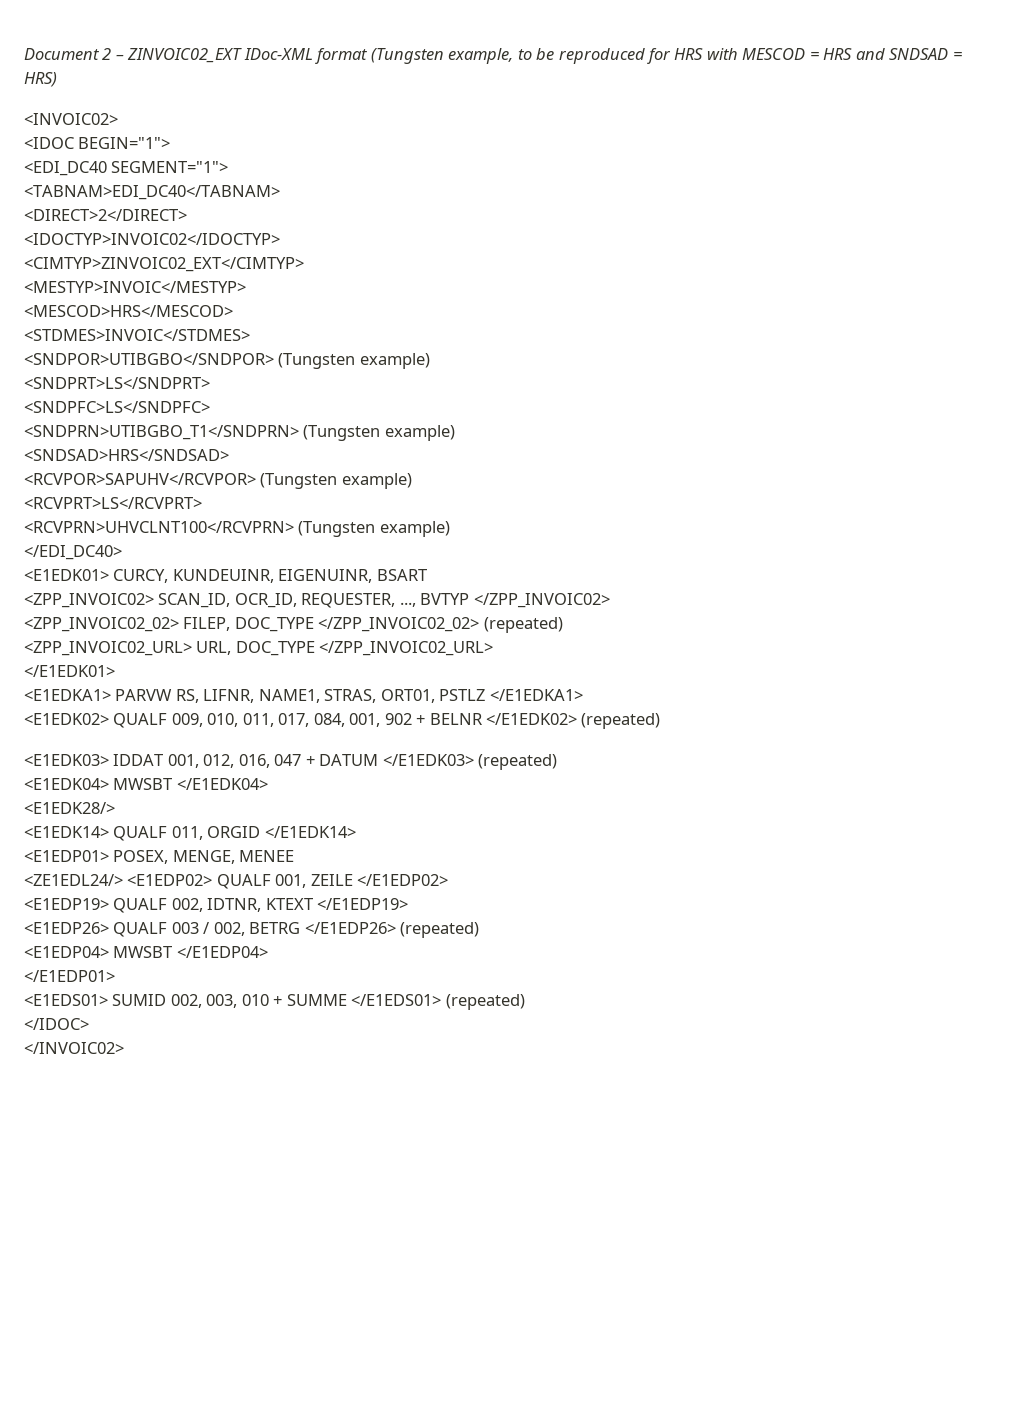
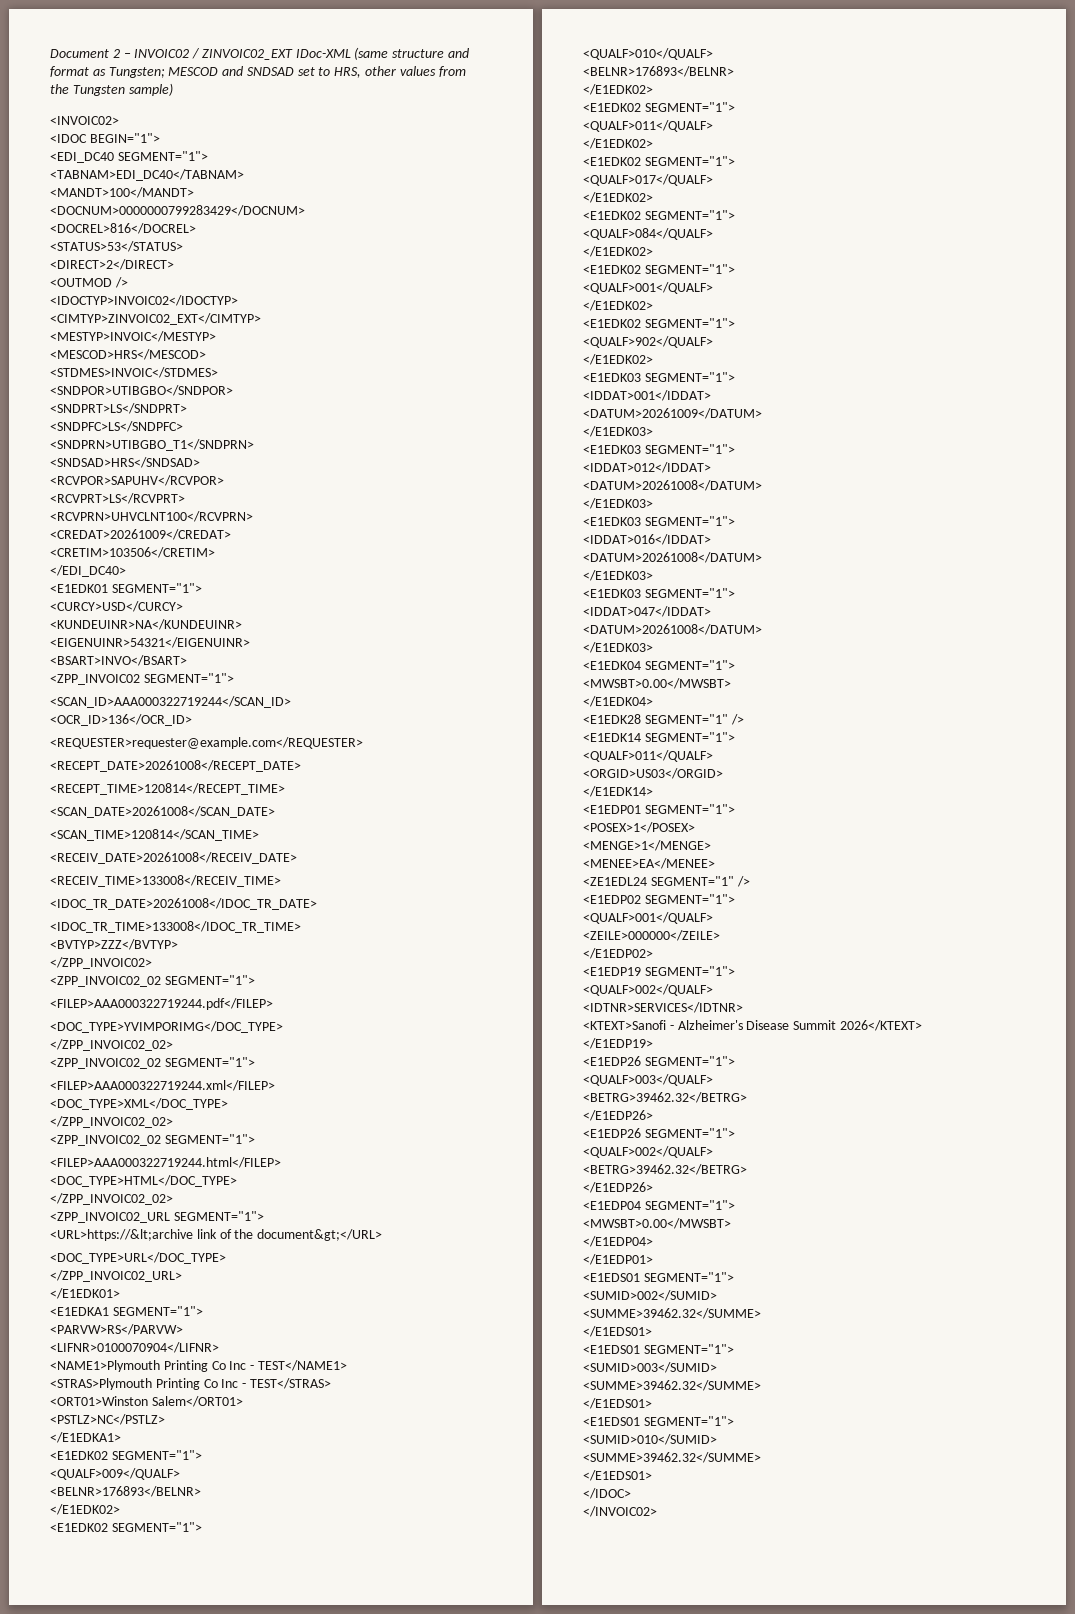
[127,48,962,64] [24,72,57,87] ZINVOIC02_EXT IDoc-XML format (Tungsten example, to be reproduced for HRS with MESCOD = HRS and SNDSAD = HRS) -> [134,47,470,60] [50,66,466,78] [50,83,173,96] INVOIC02 / ZINVOIC02_EXT IDoc-XML (same structure and format as Tungsten; MESCOD and SNDSAD set to HRS, other values from the Tungsten sample)
(280, 192) none -> [50,187,194,198] [50,205,305,216] [50,223,196,234] [50,241,183,252] // <MANDT>100</MANDT> // <DOCNUM>0000000799283429</DOCNUM> // <DOCREL>816</DOCREL> // <STATUS>53</STATUS>
(187, 215) none -> [50,277,128,288] // <OUTMOD />
[278,353,430,369] (Tungsten example) -> (233, 390) none
[303,425,455,441] (Tungsten example) -> (254, 445) none
[260,473,412,489] (Tungsten example) -> (224, 480) none
[298,521,450,537] (Tungsten example) -> [50,529,231,540] [50,547,215,558] // <CREDAT>20261009</CREDAT> // <CRETIM>103506</CRETIM>
[24,569,427,583] [24,593,610,608] [24,617,563,633] [24,641,494,656] [24,665,115,677] [24,689,583,703] [24,713,661,729] [24,754,558,770] [24,778,268,790] [24,802,115,814] [24,826,356,841] [24,850,295,864] [24,874,449,889] [24,898,409,913] [24,922,480,938] [24,946,268,958] [24,970,115,982] [24,994,525,1010] <E1EDK01> CURCY, KUNDEUINR, EIGENUINR, BSART // <ZPP_INVOIC02> SCAN_ID, OCR_ID, REQUESTER, ..., BVTYP </ZPP_INVOIC02> // <ZPP_INVOIC02_02> FILEP, DOC_TYPE </ZPP_INVOIC02_02> (repeated) // <ZPP_INVOIC02_URL> URL, DOC_TYPE </ZPP_INVOIC02_URL> // </E1EDK01> // <E1EDKA1> PARVW RS, LIFNR, NAME1, STRAS, ORT01, PSTLZ </E1EDKA1> // <E1EDK02> QUALF 009, 010, 011, 017, 084, 001, 902 + BELNR </E1EDK02> (repeated) // <E1EDK03> IDDAT 001, 012, 016, 047 + DATUM </E1EDK03> (repeated) // <E1EDK04> MWSBT </E1EDK04> // <E1EDK28/> // <E1EDK14> QUALF 011, ORGID </E1EDK14> // <E1EDP01> POSEX, MENGE, MENEE // <ZE1EDL24/> <E1EDP02> QUALF 001, ZEILE </E1EDP02> // <E1EDP19> QUALF 002, IDTNR, KTEXT </E1EDP19> // <E1EDP26> QUALF 003 / 002, BETRG </E1EDP26> (repeated) // <E1EDP04> MWSBT </E1EDP04> // </E1EDP01> // <E1EDS01> SUMID 002, 003, 010 + SUMME </E1EDS01> (repeated) -> [50,583,202,593] [50,601,183,612] [50,619,242,630] [50,637,250,648] [50,655,187,666] [50,673,234,685] [50,696,291,708] [50,714,192,726] [50,737,363,749] [50,760,301,772] [50,783,285,795] [50,806,275,818] [50,829,259,841] [50,852,297,864] [50,875,281,887] [50,898,317,910] [50,921,301,933] [50,939,178,950] [50,957,152,969] [50,975,255,987] [50,998,273,1010] [50,1021,283,1033] [50,1039,173,1051] [50,1057,255,1069] [50,1080,275,1091] [50,1098,228,1110] [50,1116,173,1128] [50,1134,255,1146] [50,1157,281,1168] [50,1175,237,1187] [50,1193,173,1205] [50,1211,264,1223] [50,1229,383,1241] [50,1252,226,1264] [50,1270,182,1282] [50,1288,120,1299] [50,1306,203,1316] [50,1324,183,1335] [50,1342,219,1353] [50,1360,347,1372] [50,1378,331,1390] [50,1396,243,1407] [50,1414,165,1425] [50,1432,121,1443] [50,1450,202,1460] [50,1468,180,1480] [50,1486,201,1497] [50,1504,120,1515] [50,1522,202,1532] [583,48,713,60] [583,66,734,77] [583,84,653,95] [583,102,735,112] [583,120,713,132] [583,138,653,149] [583,156,735,166] [583,174,713,186] [583,192,653,203] [583,210,735,220] [583,228,713,240] [583,246,653,257] [583,264,735,274] [583,282,713,294] [583,300,653,311] [583,318,735,328] [583,336,713,348] [583,354,653,365] [583,372,735,382] [583,390,711,401] [583,408,762,419] [583,426,653,437] [583,444,735,454] [583,462,711,473] [583,480,762,491] [583,498,653,509] [583,516,735,526] [583,534,711,545] [583,552,762,563] [583,570,653,581] [583,588,735,598] [583,606,711,617] [583,624,762,635] [583,642,653,653] [583,660,735,670] [583,678,731,689] [583,696,653,707] [583,714,744,725] [583,732,735,742] [583,750,713,762] [583,768,723,779] [583,786,653,797] [583,804,735,814] [583,822,695,833] [583,840,711,851] [583,858,715,869] [583,876,750,887] [583,894,735,904] [583,912,713,924] [583,930,720,941] [583,948,653,959] [583,966,735,976] [583,984,713,996] [583,1002,743,1013] [583,1020,922,1031] [583,1038,653,1049] [583,1056,735,1066] [583,1074,713,1086] [583,1092,747,1103] [583,1110,653,1121] [583,1128,735,1138] [583,1146,713,1158] [583,1164,747,1175] [583,1182,653,1193] [583,1200,735,1210] [583,1218,731,1229] [583,1236,653,1247] [583,1254,653,1265] [583,1272,734,1282] [583,1290,717,1301] [583,1308,761,1319] [583,1326,652,1337] [583,1344,734,1354] [583,1362,717,1373] [583,1380,761,1391] [583,1398,652,1409] [583,1416,734,1426] [583,1434,717,1445] [583,1452,761,1463] [583,1470,652,1481] <E1EDK01 SEGMENT="1"> // <CURCY>USD</CURCY> // <KUNDEUINR>NA</KUNDEUINR> // <EIGENUINR>54321</EIGENUINR> // <BSART>INVO</BSART> // <ZPP_INVOIC02 SEGMENT="1"> // <SCAN_ID>AAA000322719244</SCAN_ID> // <OCR_ID>136</OCR_ID> // <REQUESTER>requester@example.com</REQUESTER> // <RECEPT_DATE>20261008</RECEPT_DATE> // <RECEPT_TIME>120814</RECEPT_TIME> // <SCAN_DATE>20261008</SCAN_DATE> // <SCAN_TIME>120814</SCAN_TIME> // <RECEIV_DATE>20261008</RECEIV_DATE> // <RECEIV_TIME>133008</RECEIV_TIME> // <IDOC_TR_DATE>20261008</IDOC_TR_DATE> // <IDOC_TR_TIME>133008</IDOC_TR_TIME> // <BVTYP>ZZZ</BVTYP> // </ZPP_INVOIC02> // <ZPP_INVOIC02_02 SEGMENT="1"> // <FILEP>AAA000322719244.pdf</FILEP> // <DOC_TYPE>YVIMPORIMG</DOC_TYPE> // </ZPP_INVOIC02_02> // <ZPP_INVOIC02_02 SEGMENT="1"> // <FILEP>AAA000322719244.xml</FILEP> // <DOC_TYPE>XML</DOC_TYPE> // </ZPP_INVOIC02_02> // <ZPP_INVOIC02_02 SEGMENT="1"> // <FILEP>AAA000322719244.html</FILEP> // <DOC_TYPE>HTML</DOC_TYPE> // </ZPP_INVOIC02_02> // <ZPP_INVOIC02_URL SEGMENT="1"> // <URL>https://&lt;archive link of the document&gt;</URL> // <DOC_TYPE>URL</DOC_TYPE> // </ZPP_INVOIC02_URL> // </E1EDK01> // <E1EDKA1 SEGMENT="1"> // <PARVW>RS</PARVW> // <LIFNR>0100070904</LIFNR> // <NAME1>Plymouth Printing Co Inc - TEST</NAME1> // <STRAS>Plymouth Printing Co Inc - TEST</STRAS> // <ORT01>Winston Salem</ORT01> // <PSTLZ>NC</PSTLZ> // </E1EDKA1> // <E1EDK02 SEGMENT="1"> // <QUALF>009</QUALF> // <BELNR>176893</BELNR> // </E1EDK02> // <E1EDK02 SEGMENT="1"> // <QUALF>010</QUALF> // <BELNR>176893</BELNR> // </E1EDK02> // <E1EDK02 SEGMENT="1"> // <QUALF>011</QUALF> // </E1EDK02> // <E1EDK02 SEGMENT="1"> // <QUALF>017</QUALF> // </E1EDK02> // <E1EDK02 SEGMENT="1"> // <QUALF>084</QUALF> // </E1EDK02> // <E1EDK02 SEGMENT="1"> // <QUALF>001</QUALF> // </E1EDK02> // <E1EDK02 SEGMENT="1"> // <QUALF>902</QUALF> // </E1EDK02> // <E1EDK03 SEGMENT="1"> // <IDDAT>001</IDDAT> // <DATUM>20261009</DATUM> // </E1EDK03> // <E1EDK03 SEGMENT="1"> // <IDDAT>012</IDDAT> // <DATUM>20261008</DATUM> // </E1EDK03> // <E1EDK03 SEGMENT="1"> // <IDDAT>016</IDDAT> // <DATUM>20261008</DATUM> // </E1EDK03> // <E1EDK03 SEGMENT="1"> // <IDDAT>047</IDDAT> // <DATUM>20261008</DATUM> // </E1EDK03> // <E1EDK04 SEGMENT="1"> // <MWSBT>0.00</MWSBT> // </E1EDK04> // <E1EDK28 SEGMENT="1" /> // <E1EDK14 SEGMENT="1"> // <QUALF>011</QUALF> // <ORGID>US03</ORGID> // </E1EDK14> // <E1EDP01 SEGMENT="1"> // <POSEX>1</POSEX> // <MENGE>1</MENGE> // <MENEE>EA</MENEE> // <ZE1EDL24 SEGMENT="1" /> // <E1EDP02 SEGMENT="1"> // <QUALF>001</QUALF> // <ZEILE>000000</ZEILE> // </E1EDP02> // <E1EDP19 SEGMENT="1"> // <QUALF>002</QUALF> // <IDTNR>SERVICES</IDTNR> // <KTEXT>Sanofi - Alzheimer's Disease Summit 2026</KTEXT> // </E1EDP19> // <E1EDP26 SEGMENT="1"> // <QUALF>003</QUALF> // <BETRG>39462.32</BETRG> // </E1EDP26> // <E1EDP26 SEGMENT="1"> // <QUALF>002</QUALF> // <BETRG>39462.32</BETRG> // </E1EDP26> // <E1EDP04 SEGMENT="1"> // <MWSBT>0.00</MWSBT> // </E1EDP04> // </E1EDP01> // <E1EDS01 SEGMENT="1"> // <SUMID>002</SUMID> // <SUMME>39462.32</SUMME> // </E1EDS01> // <E1EDS01 SEGMENT="1"> // <SUMID>003</SUMID> // <SUMME>39462.32</SUMME> // </E1EDS01> // <E1EDS01 SEGMENT="1"> // <SUMID>010</SUMID> // <SUMME>39462.32</SUMME> // </E1EDS01>

